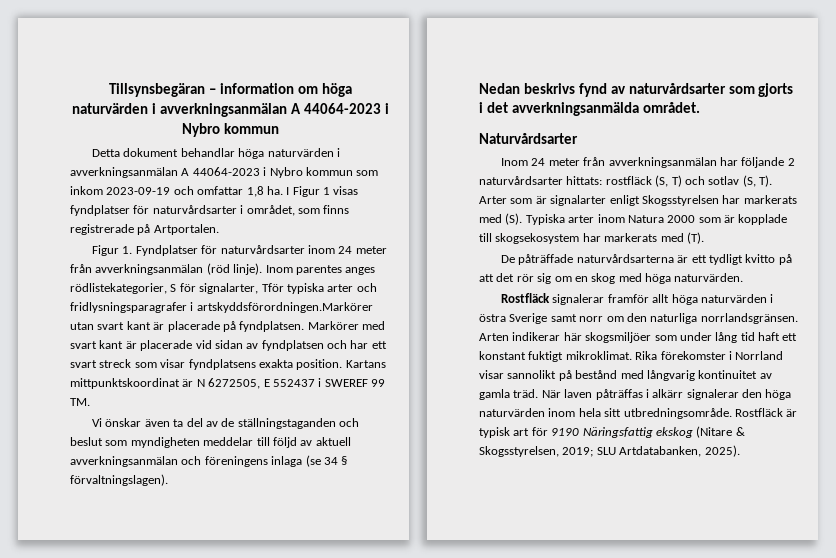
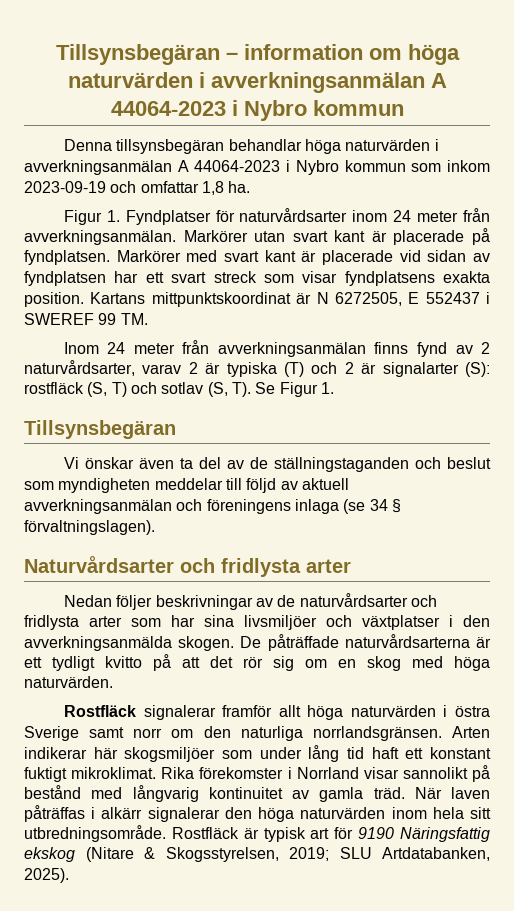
[92,148,179,157] Detta dokument -> [63,139,225,154] Denna tillsynsbegäran
[286,186,359,197] [70,205,350,216] [70,224,219,235] I Figur 1 visas fyndplatser för naturvårdsarter i området, som finns registrerade på Artportalen. -> (251, 187) none
[95,263,376,275] [70,283,377,294] [70,302,373,313] avverkningsanmälan (röd linje). Inom parentes anges rödlistekategorier, S för signalarter, Tför typiska arter och fridlysningsparagrafer i artskyddsförordningen.Markörer -> [24,230,248,245] avverkningsanmälan. Markörer
[327,340,347,349] och -> (106, 278) none
(90, 402) none -> [63,340,490,357] [24,360,490,377] [24,382,334,397] [24,420,176,439] // Inom 24 meter från avverkningsanmälan finns fynd av 2 naturvårdsarter, varav 2 är typiska (T) och 2 är signalarter (S): rostfläck (S, T) och sotlav (S, T). Se Figur 1. // Tillsynsbegäran
[479,83,794,97] [479,102,700,116] [479,133,578,144] [501,157,795,168] [479,175,772,187] [479,195,797,206] [479,213,788,225] [479,232,704,244] Nedan beskrivs fynd av naturvårdsarter som gjorts i det avverkningsanmälda området. // Naturvårdsarter // Inom 24 meter från avverkningsanmälan har följande 2 naturvårdsarter hittats: rostfläck (S, T) och sotlav (S, T). Arter som är signalarter enligt Skogsstyrelsen har markerats med (S). Typiska arter inom Natura 2000 som är kopplade till skogsekosystem har markerats med (T). // -> [24,556,351,577] [63,593,437,610] [24,615,490,630] [24,636,235,651] Naturvårdsarter och fridlysta arter // Nedan följer beskrivningar av de naturvårdsarter och fridlysta arter som har sina livsmiljöer och växtplatser i den avverkningsanmälda skogen.

